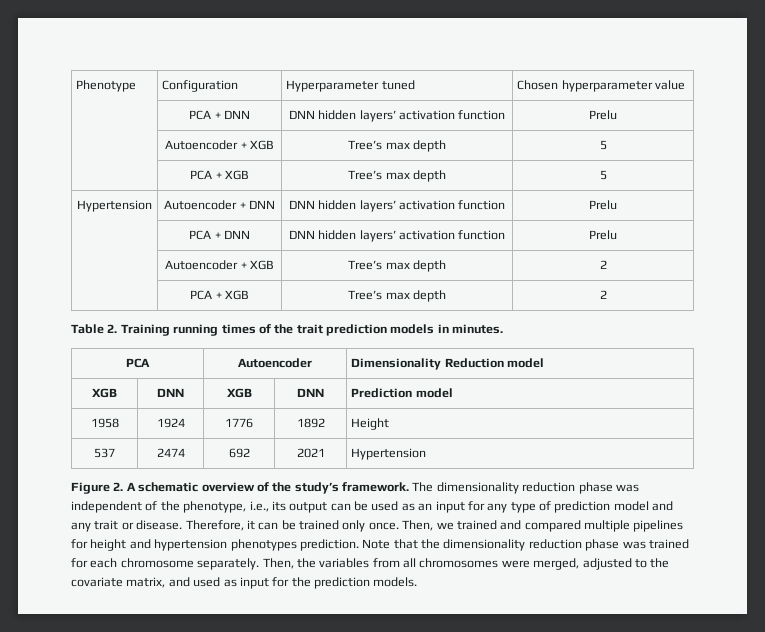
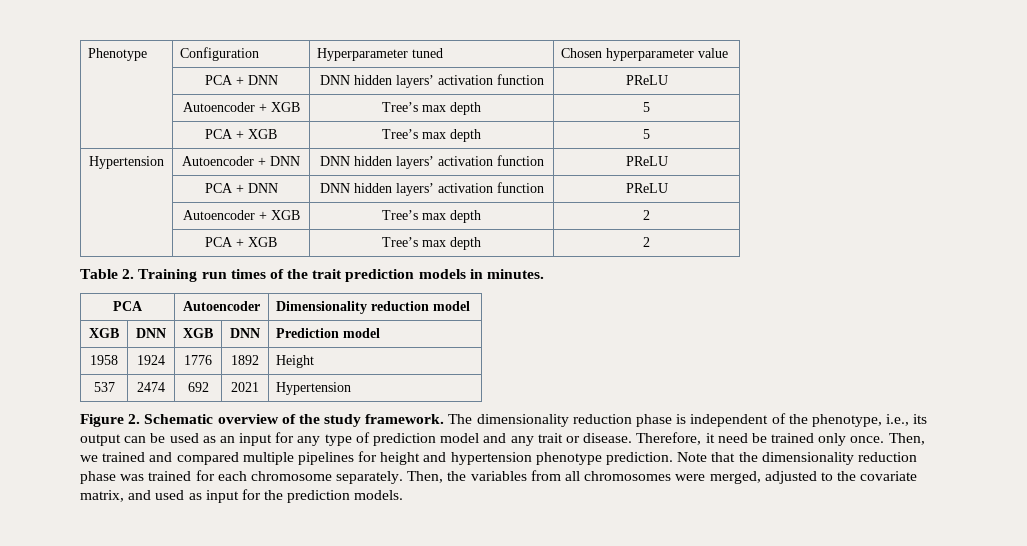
[589,110,617,120] Prelu -> [625,75,668,85] PReLU
[589,200,617,210] [189,230,250,240] [288,230,506,242] [589,230,617,240] Prelu // | PCA + DNN | DNN hidden layers’ activation function | Prelu -> [625,156,668,166] [204,183,278,193] [319,182,544,196] [625,183,668,193] PReLU // | PCA + DNN | DNN hidden layers’ activation function | PReLU
[173,324,219,336] running -> [201,272,227,279] run
[444,358,504,368] Reduction -> [371,301,430,311] reduction
[126,482,199,492] A schematic -> [144,414,214,424] Schematic
[294,482,339,494] study’s -> [324,414,362,427] study
[615,484,639,492] was -> [676,414,687,424] is
[258,522,279,530] can -> [717,433,748,443] need
[230,539,297,551] phenotypes -> [535,452,602,465] phenotype

